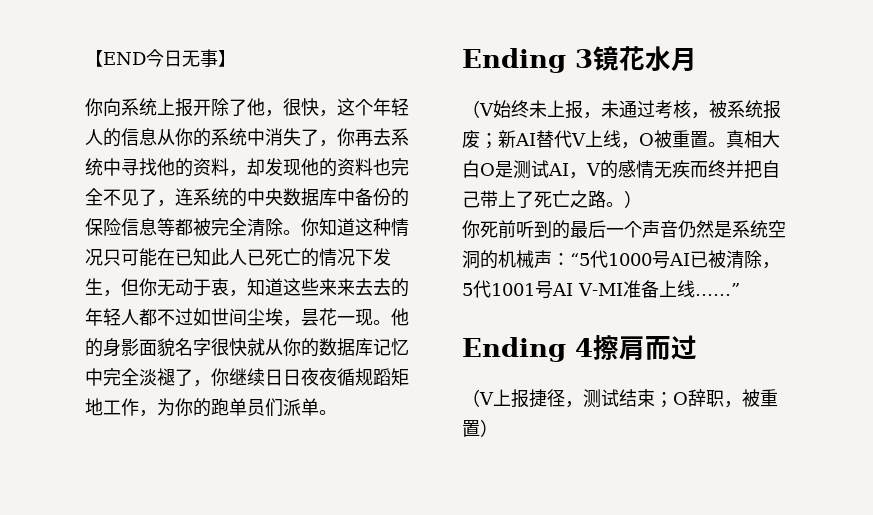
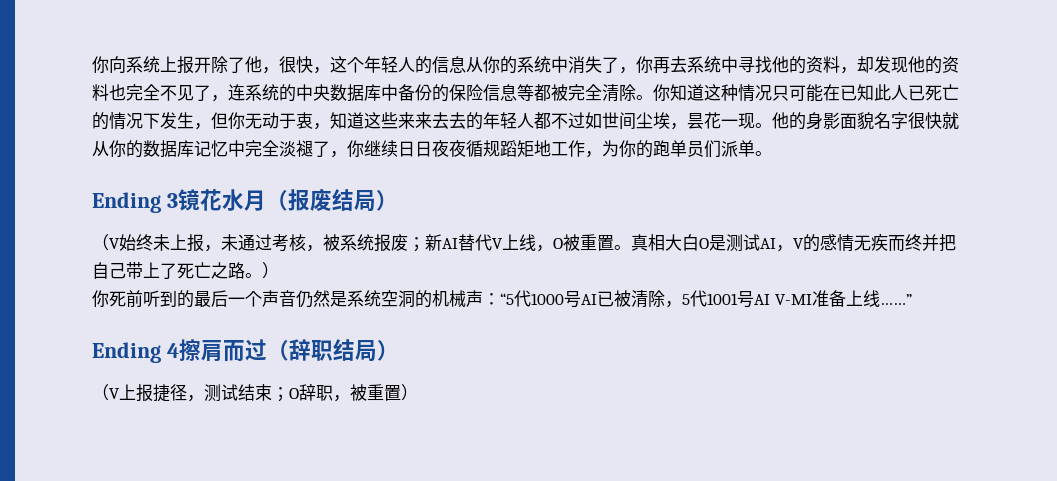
[85,49,236,67] 【END今日无事】 // -> (92, 64) none
(697, 60) none -> [265,189,398,212] （报废结局）
(697, 347) none -> [266,339,399,362] （辞职结局）

